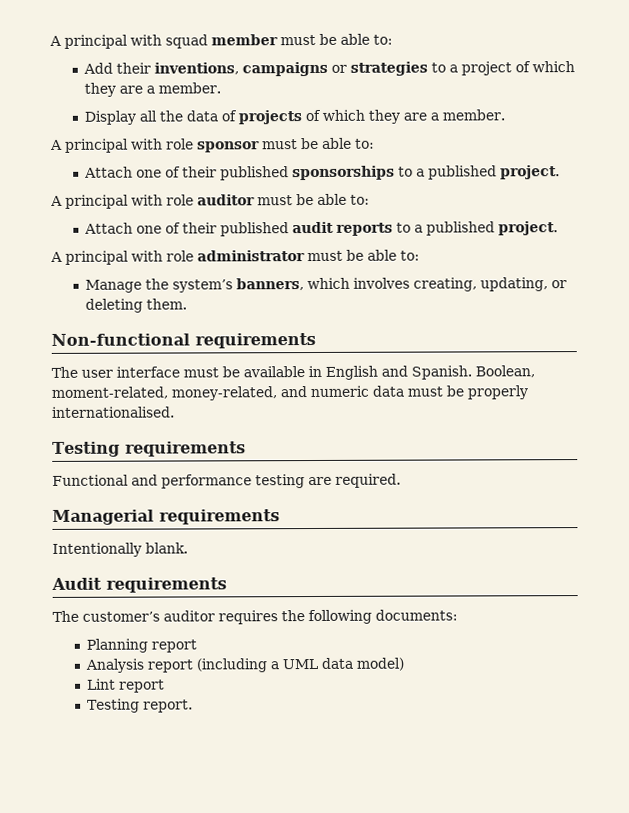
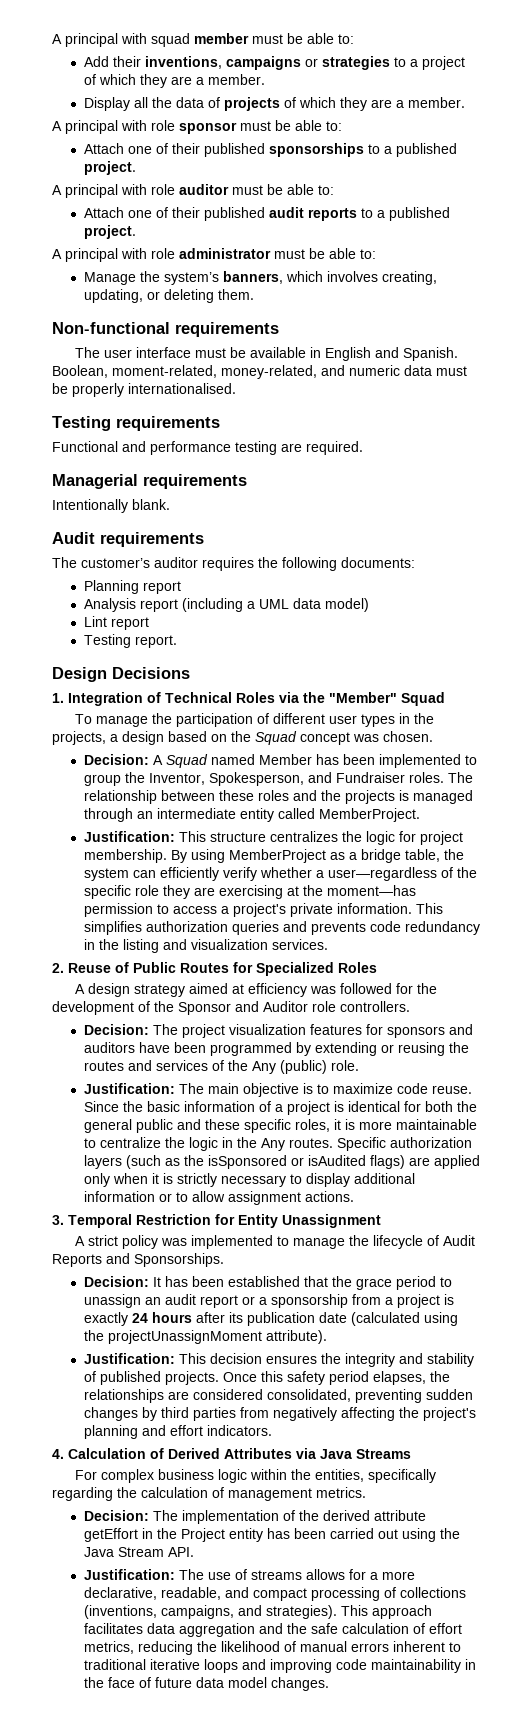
(193, 706) none -> [52,667,190,682] [52,692,445,706] [75,713,435,727] [52,731,433,745] [83,754,477,768] [83,772,473,786] [83,790,473,804] [83,808,420,822] [83,831,463,845] [83,849,464,863] [83,867,477,881] [83,885,416,899] [83,903,443,917] [83,921,480,935] [83,939,328,953] [52,962,377,976] [75,983,438,997] [52,1001,410,1015] [83,1024,473,1038] [83,1042,469,1056] [83,1060,359,1074] [83,1083,472,1097] [83,1101,477,1115] [83,1119,477,1133] [83,1137,472,1151] [83,1155,480,1169] [83,1173,415,1187] [83,1191,354,1205] [52,1214,381,1228] [75,1235,476,1249] [52,1253,224,1267] [83,1276,452,1290] [83,1294,454,1308] [83,1312,458,1326] [83,1330,327,1344] [83,1353,474,1367] [83,1371,450,1385] [83,1389,473,1403] [83,1407,476,1421] [83,1425,272,1439] [52,1448,411,1459] [75,1469,437,1483] [52,1487,366,1501] [83,1510,426,1524] [83,1528,460,1542] [83,1547,194,1557] [83,1569,415,1580] [83,1587,466,1601] [83,1605,432,1619] [83,1623,462,1637] [83,1641,461,1655] [83,1659,476,1673] [83,1677,329,1691] // Design Decisions // 1. Integration of Technical Roles via the "Member" Squad // To manage the participation of different user types in the projects, a design based on the Squad concept was chosen. // Decision: A Squad named Member has been implemented to group the Inventor, Spokesperson, and Fundraiser roles. The relationship between these roles and the projects is managed through an intermediate entity called MemberProject. // Justification: This structure centralizes the logic for project membership. By using MemberProject as a bridge table, the system can efficiently verify whether a user—regardless of the specific role they are exercising at the moment—has permission to access a project's private information. This simplifies authorization queries and prevents code redundancy in the listing and visualization services. // 2. Reuse of Public Routes for Specialized Roles // A design strategy aimed at efficiency was followed for the development of the Sponsor and Auditor role controllers. // Decision: The project visualization features for sponsors and auditors have been programmed by extending or reusing the routes and services of the Any (public) role. // Justification: The main objective is to maximize code reuse. Since the basic information of a project is identical for both the general public and these specific roles, it is more maintainable to centralize the logic in the Any routes. Specific authorization layers (such as the isSponsored or isAudited flags) are applied only when it is strictly necessary to display additional information or to allow assignment actions. // 3. Temporal Restriction for Entity Unassignment // A strict policy was implemented to manage the lifecycle of Audit Reports and Sponsorships. // Decision: It has been established that the grace period to unassign an audit report or a sponsorship from a project is exactly 24 hours after its publication date (calculated using the projectUnassignMoment attribute). // Justification: This decision ensures the integrity and stability of published projects. Once this safety period elapses, the relationships are considered consolidated, preventing sudden changes by third parties from negatively affecting the project's planning and effort indicators. // 4. Calculation of Derived Attributes via Java Streams // For complex business logic within the entities, specifically regarding the calculation of management metrics. // Decision: The implementation of the derived attribute getEffort in the Project entity has been carried out using the Java Stream API. // Justification: The use of streams allows for a more declarative, readable, and compact processing of collections (inventions, campaigns, and strategies). This approach facilitates data aggregation and the safe calculation of effort metrics, reducing the likelihood of manual errors inherent to traditional iterative loops and improving code maintainability in the face of future data model changes.

